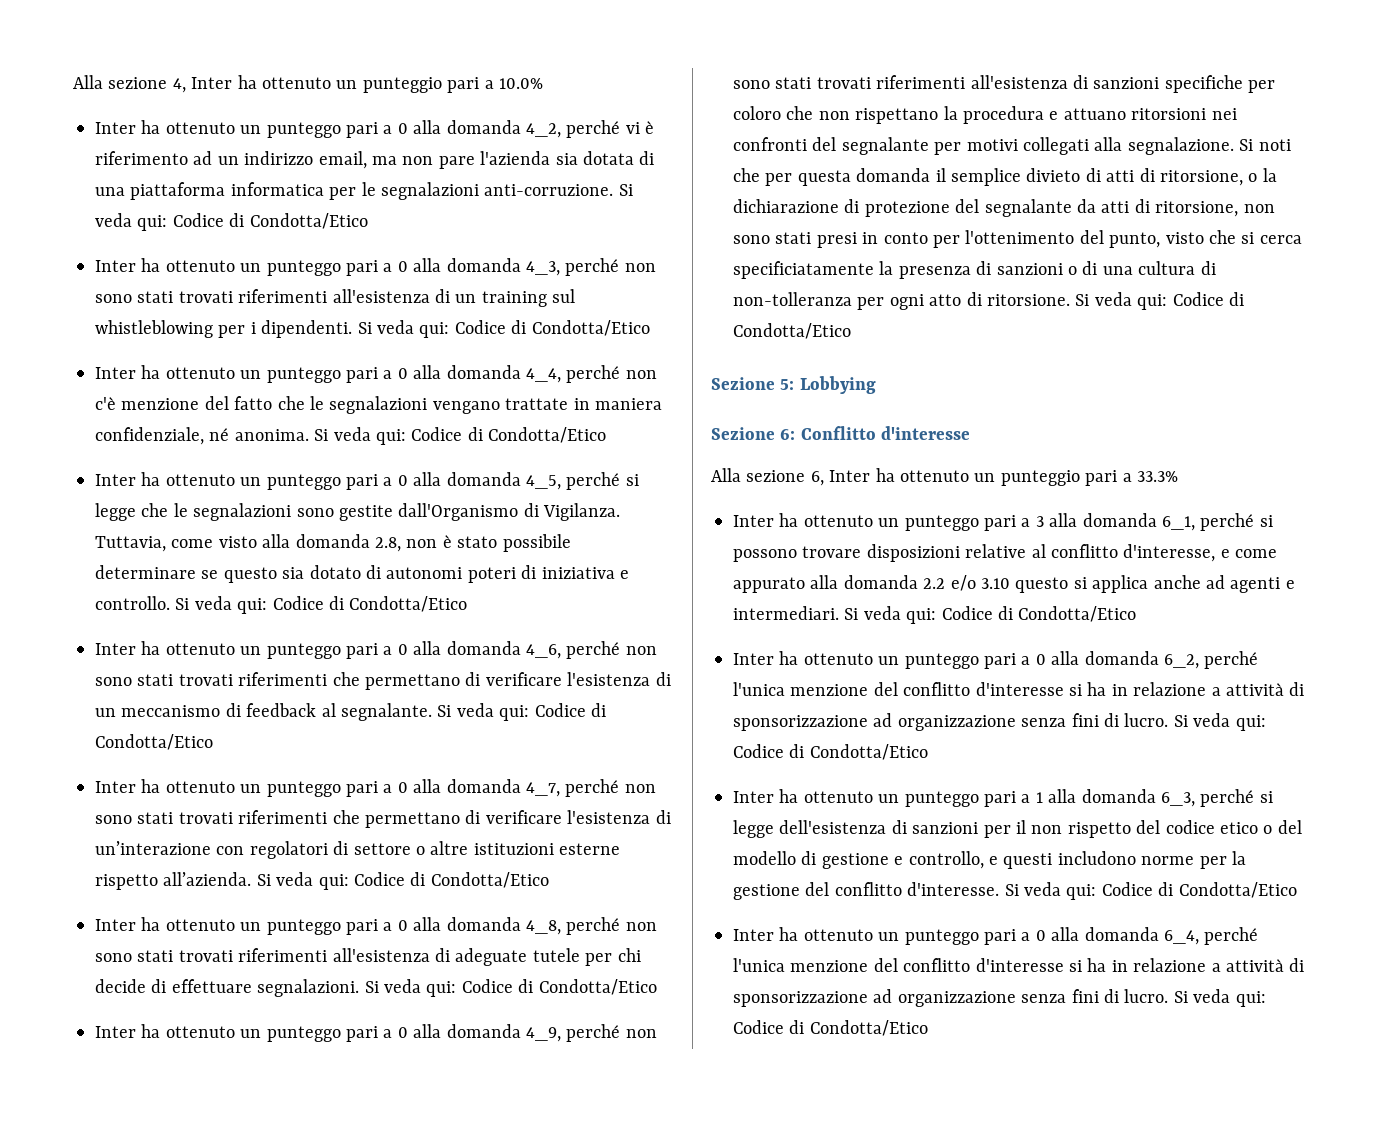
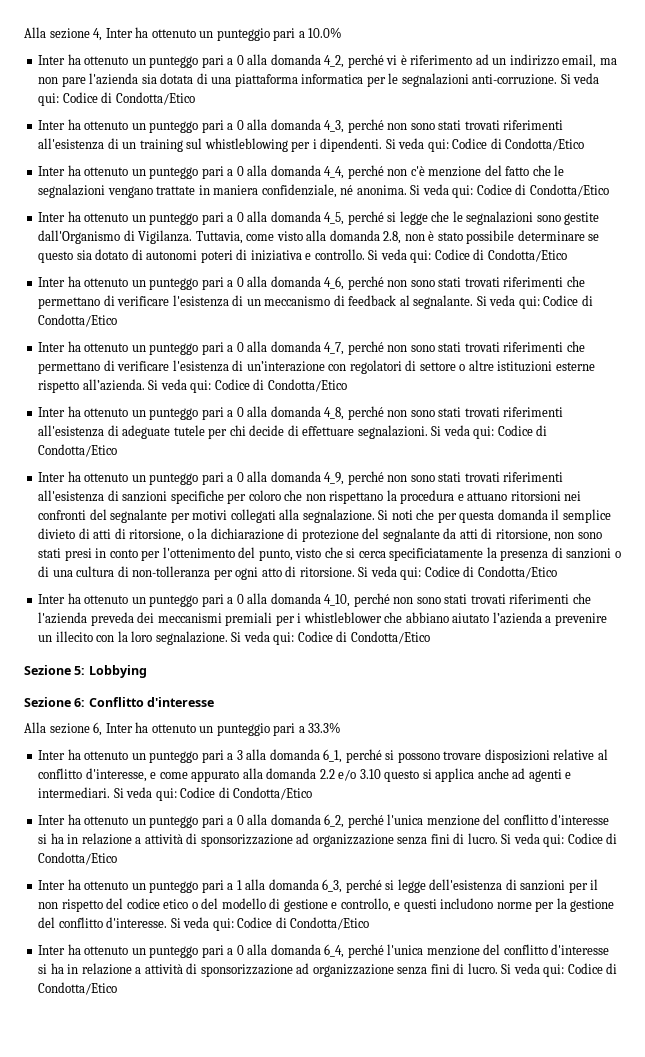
(851, 331) none -> [38,593,591,607] [38,612,607,626] [38,631,430,645] // Inter ha ottenuto un punteggo pari a 0 alla domanda 4_10, perché non sono stati trovati riferimenti che l'azienda preveda dei meccanismi premiali per i whistleblower che abbiano aiutato l’azienda a prevenire un illecito con la loro segnalazione. Si veda qui: Codice di Condotta/Etico

